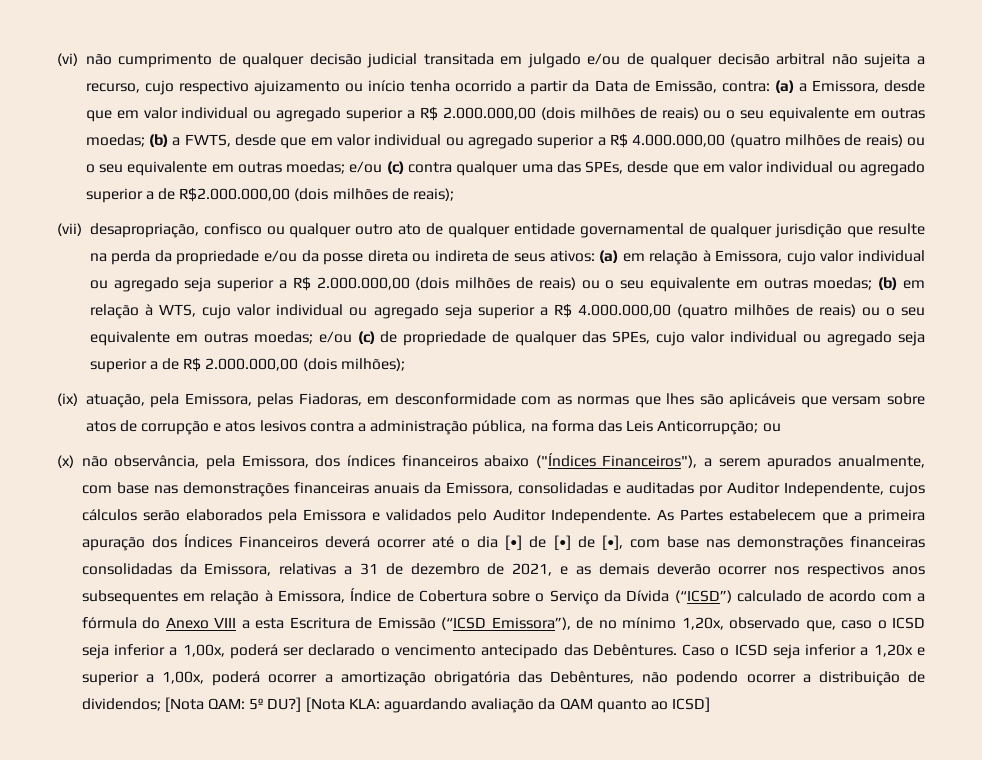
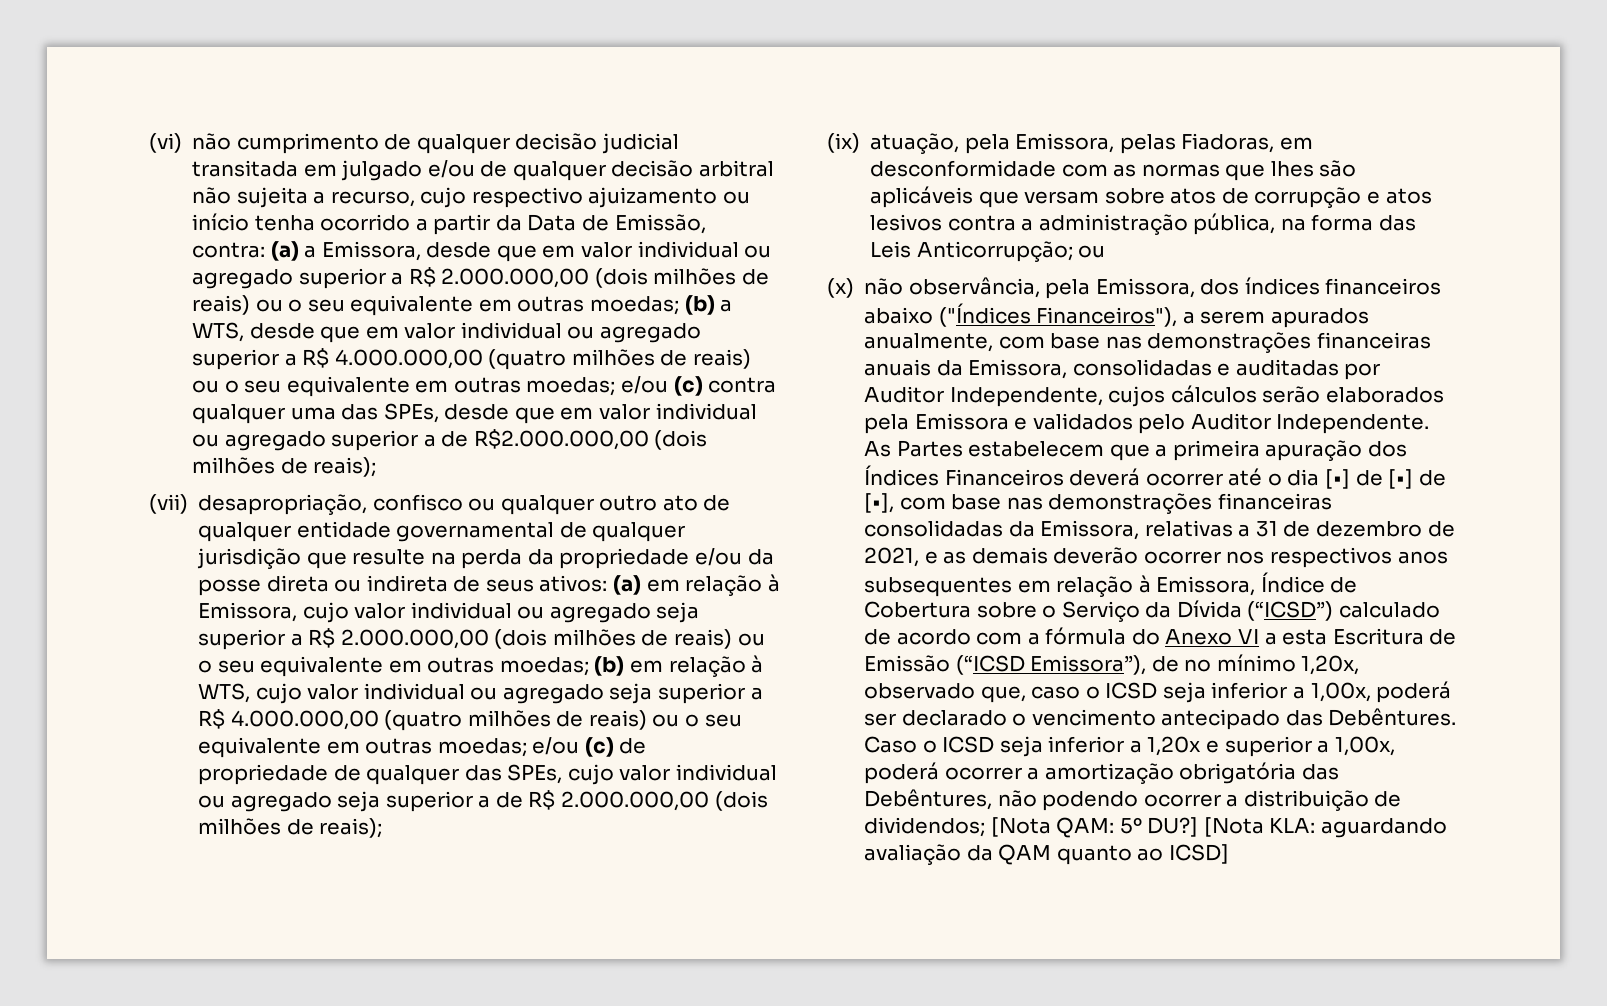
[184,134,231,147] FWTS, -> [192,322,245,342] WTS,
[340,358,405,371] milhões); -> [198,818,383,838] milhões de reais);
[214,617,237,628] VIII -> [1237,629,1259,644] VI

